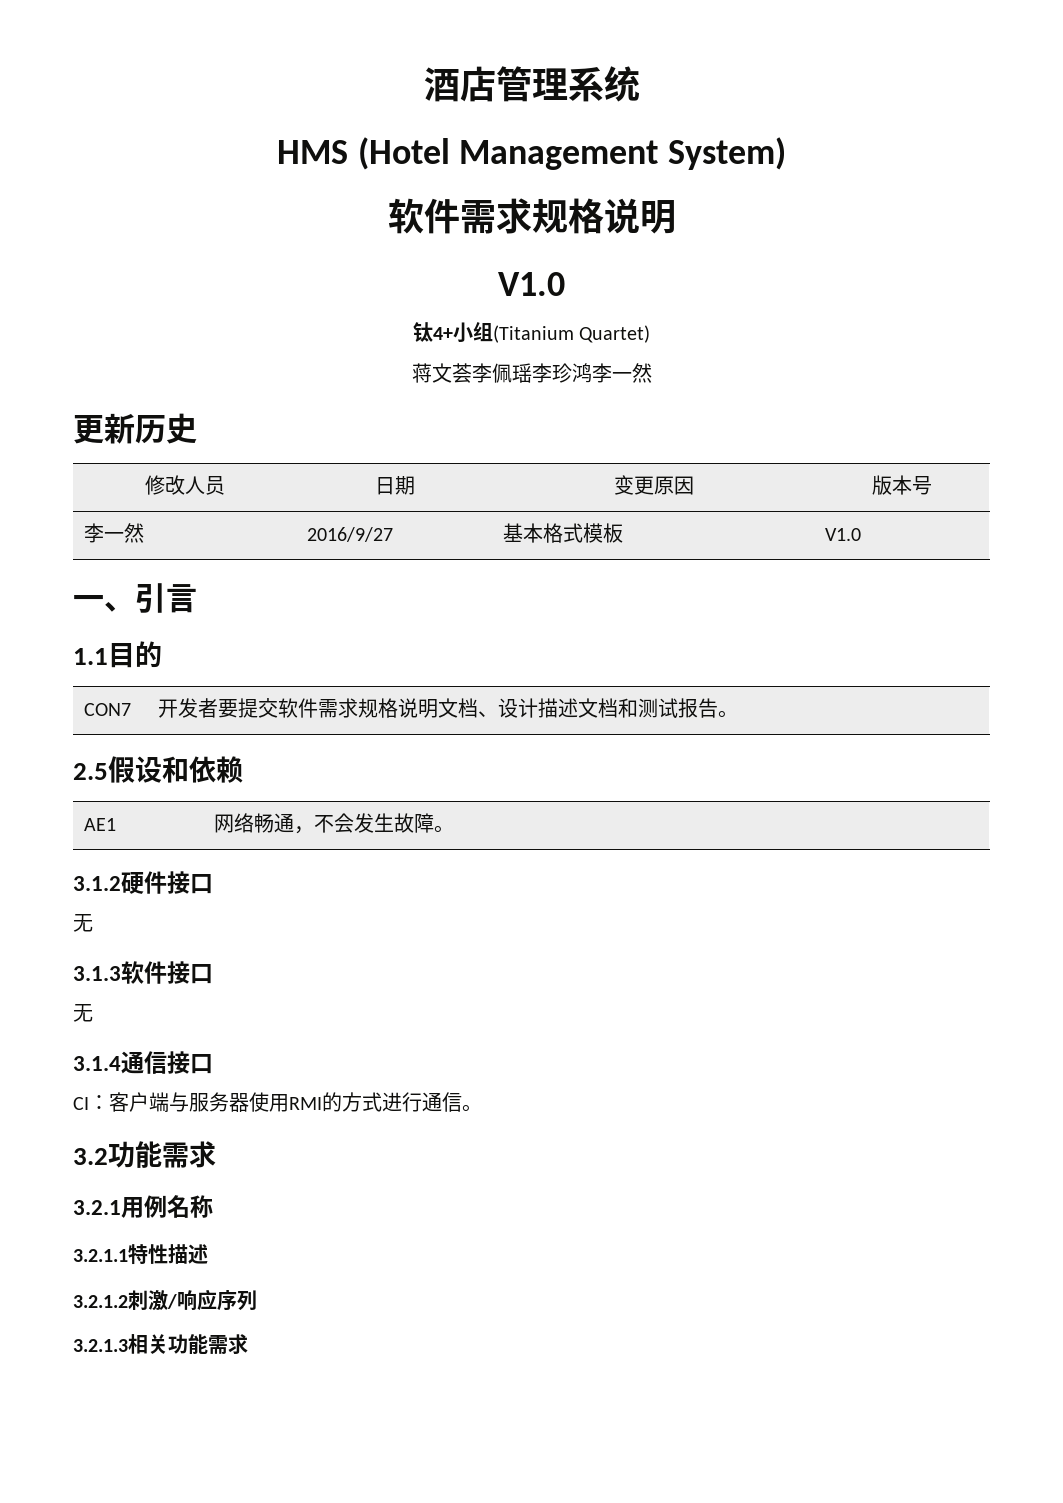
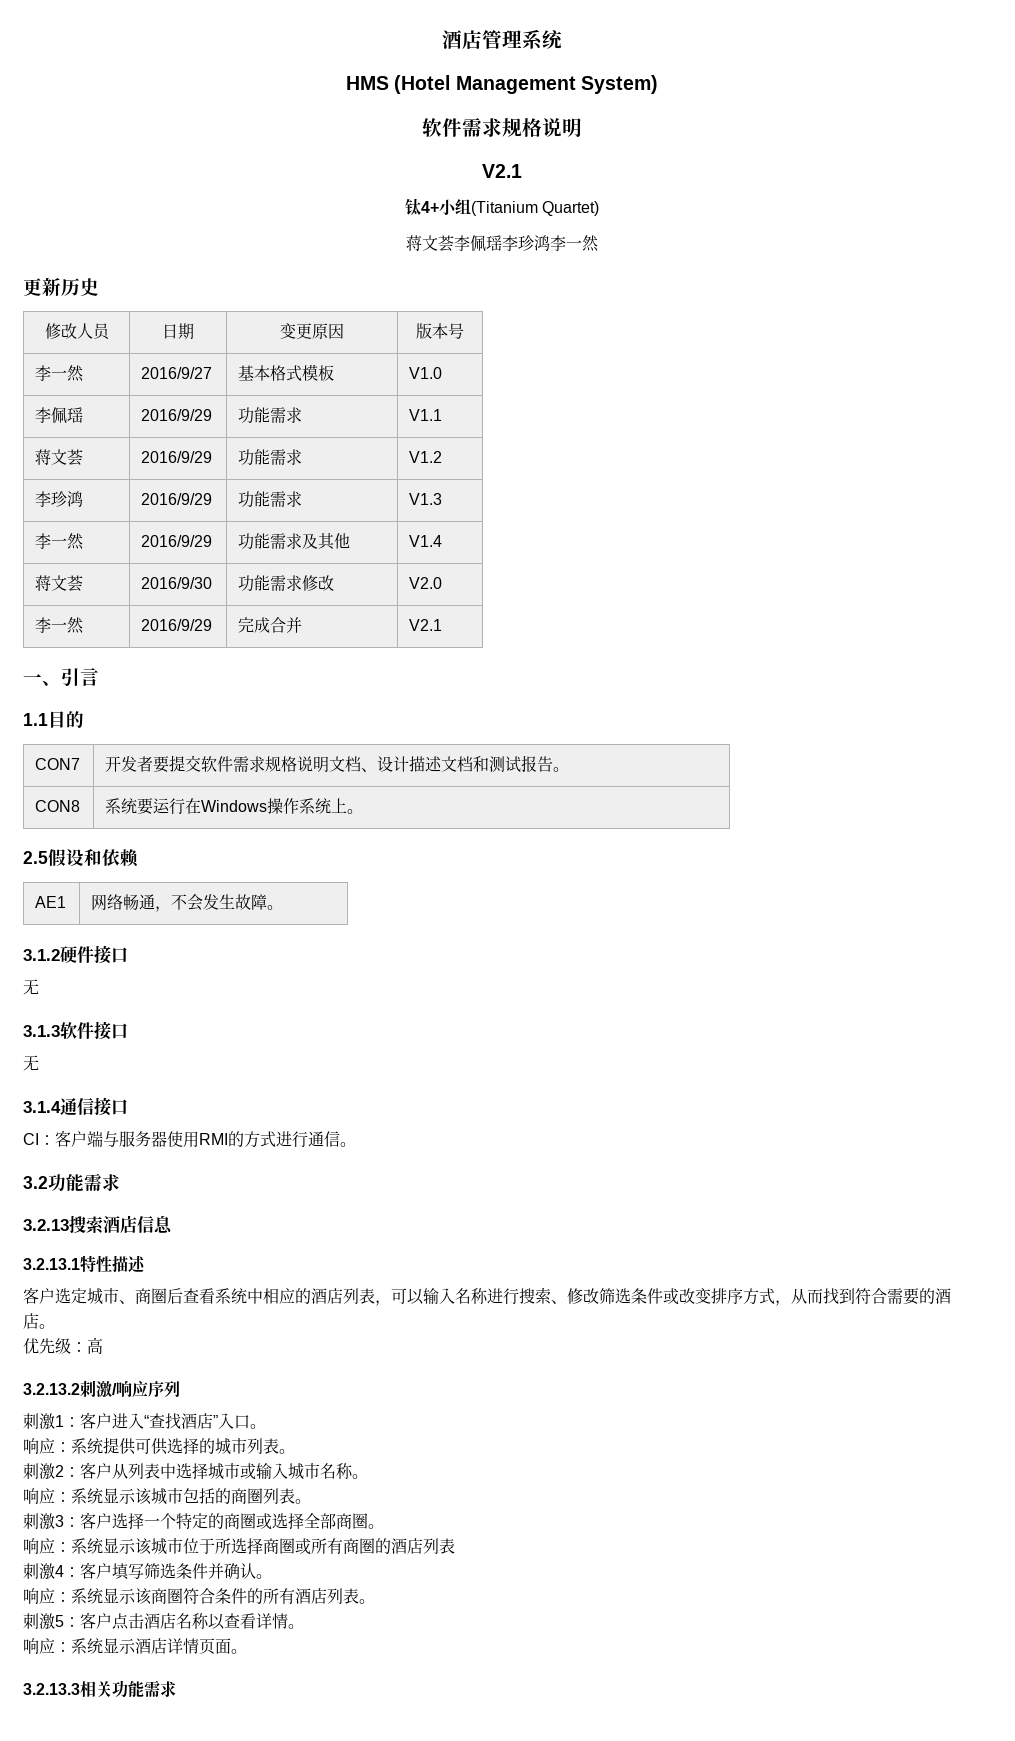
[498,272,565,296] V1.0 -> [482,164,522,178] V2.1
(861, 534) none -> [35,407,84,424] [141,409,213,421] [238,407,303,424] [409,409,443,421] [35,449,84,466] [141,451,213,463] [238,449,303,466] [409,451,443,463] [35,491,84,507] [141,493,213,505] [238,491,303,508] [409,493,443,505] [35,533,85,550] [141,535,213,547] [238,533,351,550] [409,535,443,547] [35,575,84,592] [141,577,213,589] [238,575,335,592] [409,577,443,589] [35,617,85,634] [141,619,213,631] [238,617,303,633] [409,619,443,631] // 李佩瑶 | 2016/9/29 | 功能需求 | V1.1 // 蒋文荟 | 2016/9/29 | 功能需求 | V1.2 // 李珍鸿 | 2016/9/29 | 功能需求 | V1.3 // 李一然 | 2016/9/29 | 功能需求及其他 | V1.4 // 蒋文荟 | 2016/9/30 | 功能需求修改 | V2.0 // 李一然 | 2016/9/29 | 完成合并 | V2.1
(738, 714) none -> [35,800,81,812] [105,798,364,815] // CON8 | 系统要运行在Windows操作系统上。
[73,1195,213,1218] [73,1244,208,1265] [73,1289,257,1311] [73,1339,128,1352] 3.2.1用例名称 // 3.2.1.1特性描述 // 3.2.1.2刺激/响应序列 // 3.2.1.3 -> [23,1215,173,1234] [23,1255,145,1273] [23,1287,951,1306] [23,1313,55,1329] [23,1337,103,1354] [23,1380,180,1398] [23,1412,266,1430] [23,1437,295,1455] [23,1462,368,1480] [23,1488,311,1505] [23,1512,384,1530] [23,1538,455,1555] [23,1562,272,1580] [23,1588,375,1605] [23,1612,304,1630] [23,1638,247,1655] [23,1683,80,1695] 3.2.13搜索酒店信息 // 3.2.13.1特性描述 // 客户选定城市、商圈后查看系统中相应的酒店列表，可以输入名称进行搜索、修改筛选条件或改变排序方式，从而找到符合需要的酒店。 // 优先级：高 // 3.2.13.2刺激/响应序列 // 刺激1：客户进入“查找酒店”入口。 // 响应：系统提供可供选择的城市列表。 // 刺激2：客户从列表中选择城市或输入城市名称。 // 响应：系统显示该城市包括的商圈列表。 // 刺激3：客户选择一个特定的商圈或选择全部商圈。 // 响应：系统显示该城市位于所选择商圈或所有商圈的酒店列表 // 刺激4：客户填写筛选条件并确认。 // 响应：系统显示该商圈符合条件的所有酒店列表。 // 刺激5：客户点击酒店名称以查看详情。 // 响应：系统显示酒店详情页面。 // 3.2.13.3

